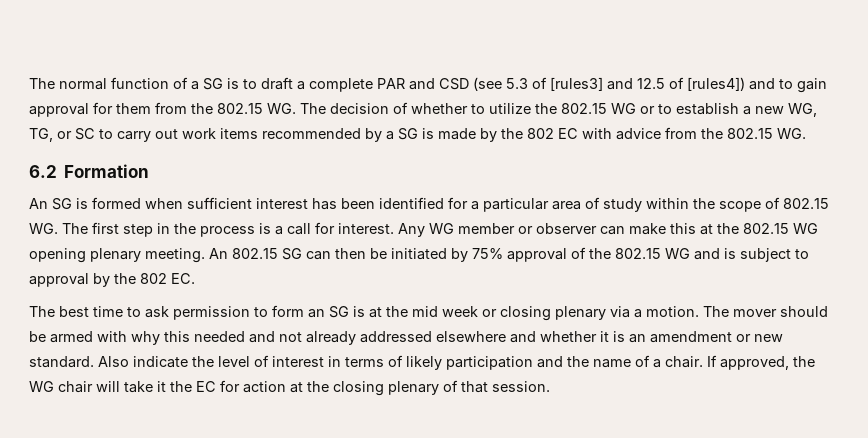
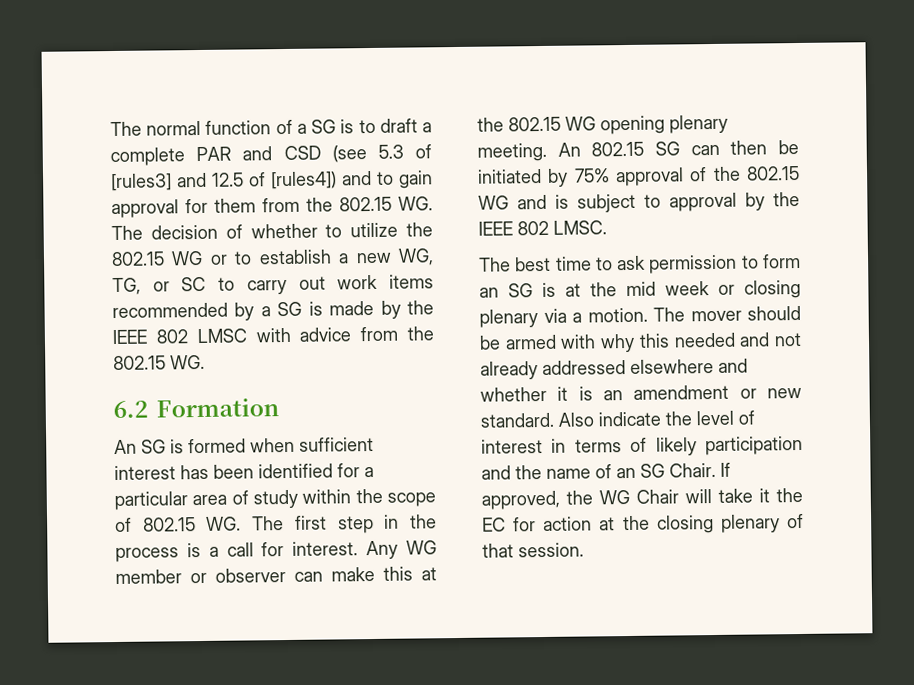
[527,128,578,139] 802 EC -> [112,328,247,345] IEEE 802 LMSC
[140,273,195,284] 802 EC. -> [478,220,607,236] IEEE 802 LMSC.
[653,356,703,368] a chair. -> [616,462,716,479] an SG Chair.
[58,381,93,393] chair -> [636,489,679,504] Chair

